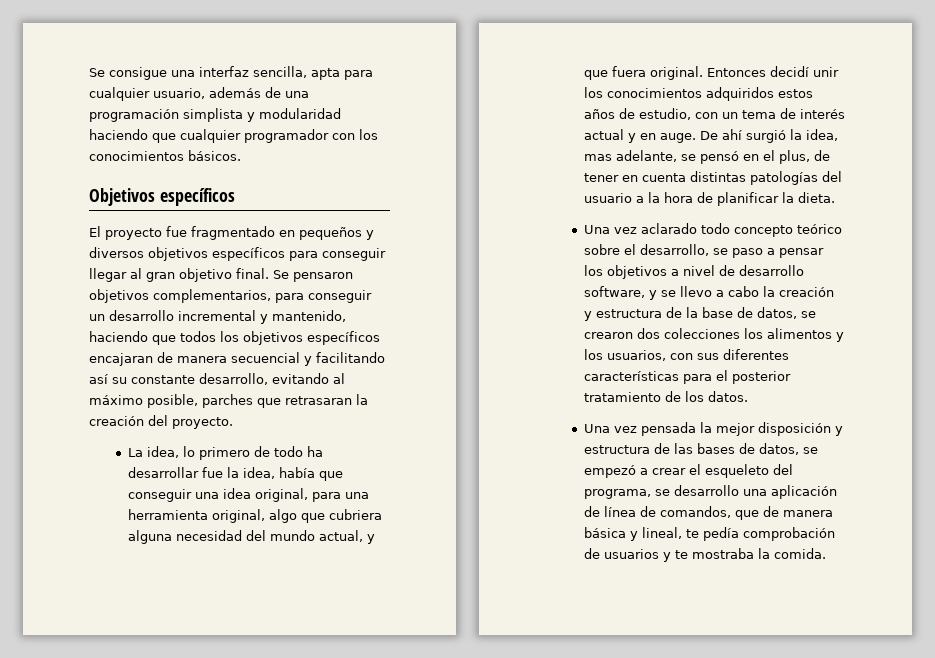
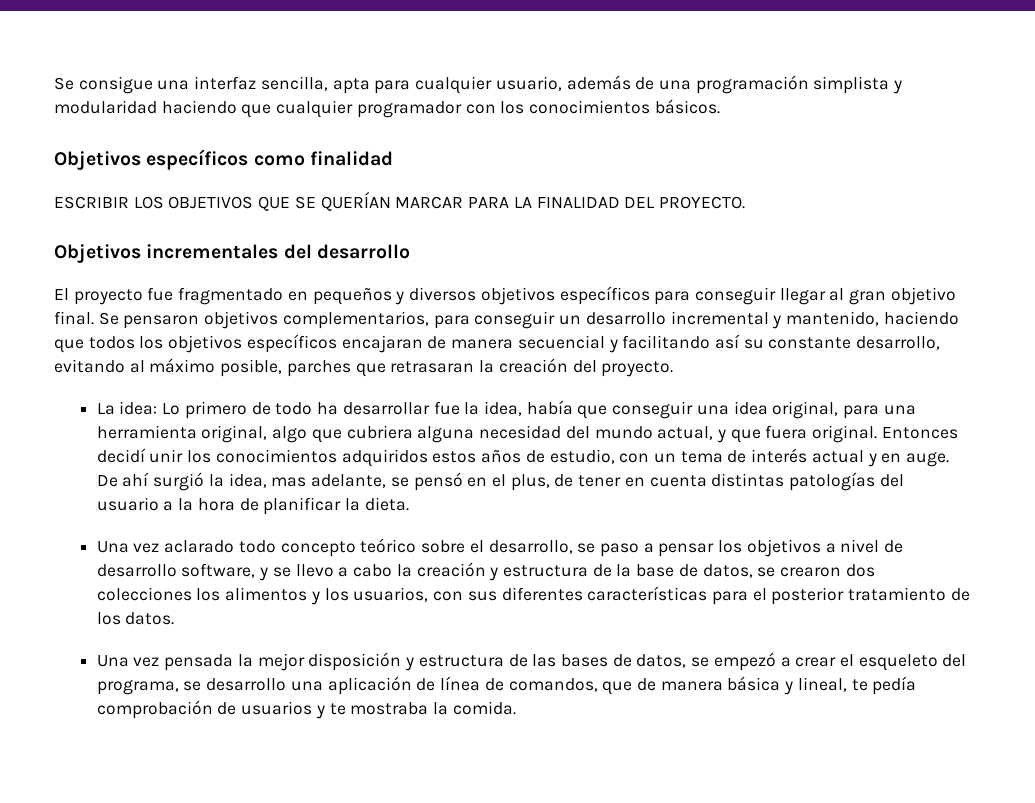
(235, 197) none -> [253,151,393,166] [54,191,745,211] [54,244,410,263] como finalidad // ESCRIBIR LOS OBJETIVOS QUE SE QUERÍAN MARCAR PARA LA FINALIDAD DEL PROYECTO. // Objetivos incrementales del desarrollo
[147,446,196,458] idea, lo -> [119,401,181,415] idea: Lo

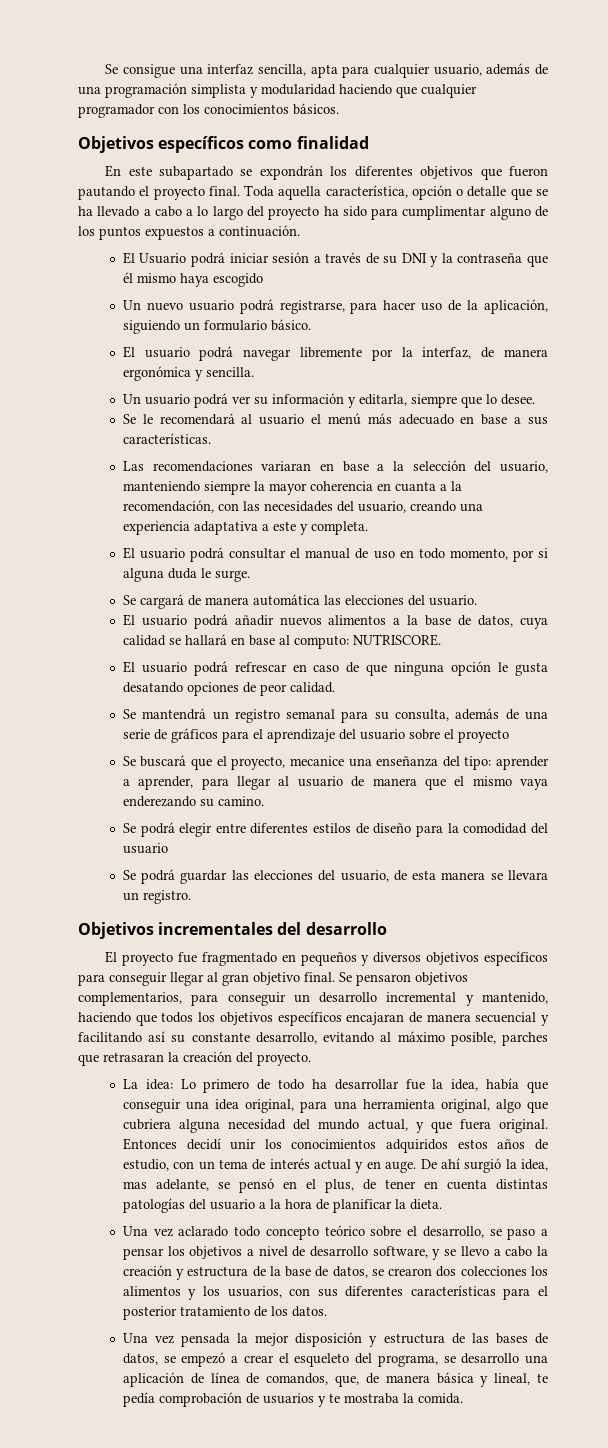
[54,191,745,211] ESCRIBIR LOS OBJETIVOS QUE SE QUERÍAN MARCAR PARA LA FINALIDAD DEL PROYECTO. -> [105,165,549,180] [78,185,548,200] [78,206,548,220] [78,225,300,240] [122,252,549,267] [122,272,263,287] [122,299,548,314] [122,319,311,334] [122,346,548,361] [122,366,254,381] [122,393,535,408] [122,413,548,425] [122,433,211,444] [122,460,548,473] [122,481,462,495] [122,500,483,513] [122,521,368,535] [122,547,548,562] [122,568,250,582] [122,594,477,609] [122,614,548,629] [122,634,441,649] [122,661,548,676] [122,682,335,696] [122,708,548,723] [122,728,509,743] [122,755,550,770] [122,776,548,790] [122,796,264,807] [122,822,549,837] [122,843,168,854] [122,869,548,884] [122,890,191,904] En este subapartado se expondrán los diferentes objetivos que fueron pautando el proyecto final. Toda aquella característica, opción o detalle que se ha llevado a cabo a lo largo del proyecto ha sido para cumplimentar alguno de los puntos expuestos a continuación. // El Usuario podrá iniciar sesión a través de su DNI y la contraseña que él mismo haya escogido // Un nuevo usuario podrá registrarse, para hacer uso de la aplicación, siguiendo un formulario básico. // El usuario podrá navegar libremente por la interfaz, de manera ergonómica y sencilla. // Un usuario podrá ver su información y editarla, siempre que lo desee. // Se le recomendará al usuario el menú más adecuado en base a sus características. // Las recomendaciones variaran en base a la selección del usuario, manteniendo siempre la mayor coherencia en cuanta a la recomendación, con las necesidades del usuario, creando una experiencia adaptativa a este y completa. // El usuario podrá consultar el manual de uso en todo momento, por si alguna duda le surge. // Se cargará de manera automática las elecciones del usuario. // El usuario podrá añadir nuevos alimentos a la base de datos, cuya calidad se hallará en base al computo: NUTRISCORE. // El usuario podrá refrescar en caso de que ninguna opción le gusta desatando opciones de peor calidad. // Se mantendrá un registro semanal para su consulta, además de una serie de gráficos para el aprendizaje del usuario sobre el proyecto // Se buscará que el proyecto, mecanice una enseñanza del tipo: aprender a aprender, para llegar al usuario de manera que el mismo vaya enderezando su camino. // Se podrá elegir entre diferentes estilos de diseño para la comodidad del usuario // Se podrá guardar las elecciones del usuario, de esta manera se llevara un registro.
[602,681,633,695] que -> [335,1375,360,1387] que,

